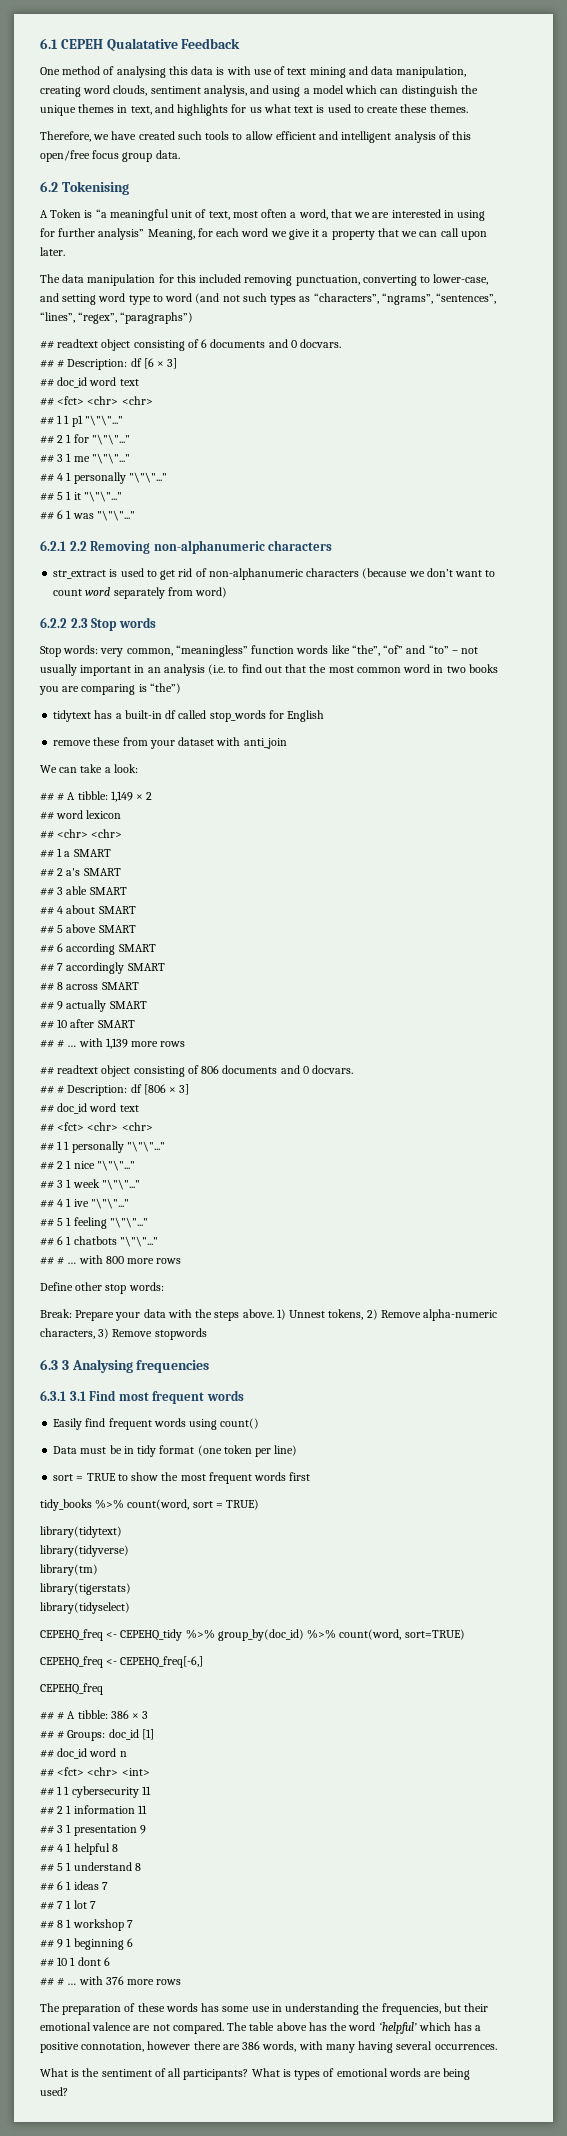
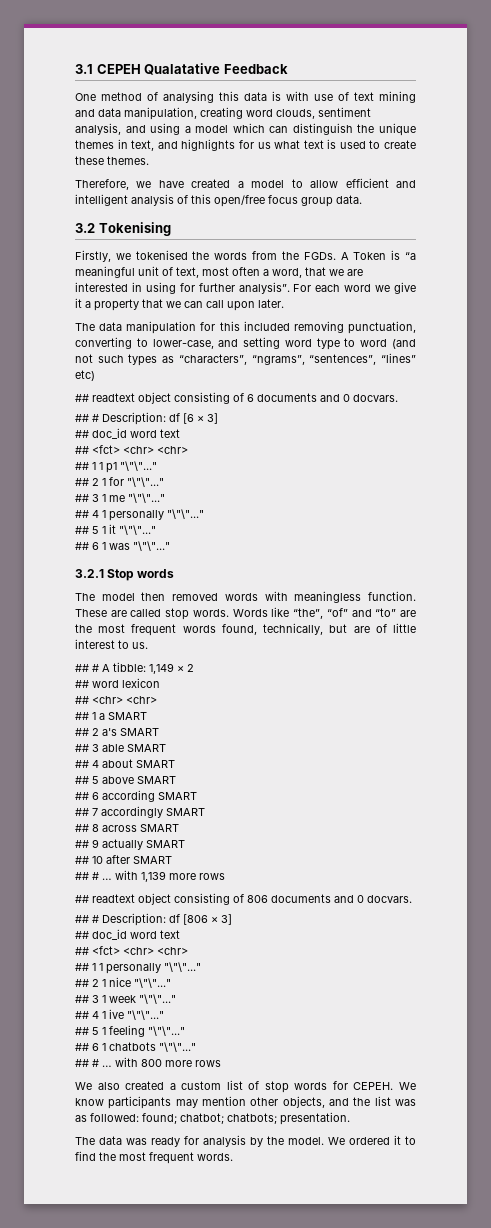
[40,38,58,49] 6.1 -> [75,64,93,74] 3.1
[177,131,230,140] such tools -> [237,180,285,188] a model
[40,181,58,192] 6.2 -> [75,223,95,233] 3.2
(129, 188) none -> [75,250,336,262] Firstly, we tokenised the words from the FGDs.
[98,228,213,240] analysis” Meaning, for -> [238,282,312,294] analysis”. For
[40,312,194,324] “lines”, “regex”, “paragraphs”) -> [381,353,416,363] [75,370,95,381] “lines” etc)
[40,540,333,554] [53,568,496,580] [53,587,228,599] [40,617,156,631] [40,645,329,657] 6.2.1 2.2 Removing non-alphanumeric characters // str_extract is used to get rid of non-alphanumeric characters (because we don’t want to count word separately from word) // 6.2.2 2.3 Stop words // Stop words: very common, “meaningless” function words -> [75,569,175,581] [75,591,417,603] [75,608,268,620] 3.2.1 Stop words // The model then removed words with meaningless function. These are called stop words. Words
[451,647,479,654] [40,664,498,676] [39,683,181,695] [53,710,325,722] [53,737,287,749] [40,764,138,773] – not usually important in an analysis (i.e. to find out that the most common word in two books you are comparing is “the”) // tidytext has a built-in df called stop_words for English // remove these from your dataset with anti_join // We can take a look: -> [400,610,417,617] [75,623,417,636] [75,639,148,649] are the most frequent words found, technically, but are of little interest to us.
[40,1282,164,1294] [40,1309,498,1321] [40,1328,207,1340] [40,1359,210,1373] [40,1390,244,1404] [53,1418,260,1430] [53,1445,298,1457] [53,1472,311,1484] [40,1499,260,1511] [40,1526,122,1538] [40,1545,129,1557] [40,1564,98,1576] [40,1583,131,1595] [40,1602,130,1614] [40,1629,465,1641] [40,1656,204,1668] [40,1683,103,1695] [40,1710,149,1720] [40,1729,154,1741] [40,1748,127,1759] [40,1767,150,1777] [40,1786,151,1798] [40,1805,147,1815] [40,1824,146,1836] [40,1843,118,1855] [40,1862,141,1872] [40,1881,108,1891] [40,1900,96,1910] [40,1919,133,1931] [40,1938,133,1950] [40,1957,110,1967] [40,1976,182,1986] [40,2003,489,2015] [40,2022,482,2034] [40,2041,497,2053] [40,2068,471,2080] [40,2087,68,2096] Define other stop words: // Break: Prepare your data with the steps above. 1) Unnest tokens, 2) Remove alpha-numeric characters, 3) Remove stopwords // 6.3 3 Analysing frequencies // 6.3.1 3.1 Find most frequent words // Easily find frequent words using count() // Data must be in tidy format (one token per line) // sort = TRUE to show the most frequent words first // tidy_books %>% count(word, sort = TRUE) // library(tidytext) // library(tidyverse) // library(tm) // library(tigerstats) // library(tidyselect) // CEPEHQ_freq <- CEPEHQ_tidy %>% group_by(doc_id) %>% count(word, sort=TRUE) // CEPEHQ_freq <- CEPEHQ_freq[-6,] // CEPEHQ_freq // ## # A tibble: 386 × 3 // ## # Groups: doc_id [1] // ## doc_id word n // ## <fct> <chr> <int> // ## 1 1 cybersecurity 11 // ## 2 1 information 11 // ## 3 1 presentation 9 // ## 4 1 helpful 8 // ## 5 1 understand 8 // ## 6 1 ideas 7 // ## 7 1 lot 7 // ## 8 1 workshop 7 // ## 9 1 beginning 6 // ## 10 1 dont 6 // ## # … with 376 more rows // The preparation of these words has some use in understanding the frequencies, but their emotional valence are not compared. The table above has the word ‘helpful’ which has a positive connotation, however there are 386 words, with many having several occurrences. // What is the sentiment of all participants? What is types of emotional words are being used? -> [75,1080,416,1093] [75,1096,416,1109] [75,1112,350,1125] [75,1135,416,1147] [75,1151,233,1164] We also created a custom list of stop words for CEPEH. We know participants may mention other objects, and the list was as followed: found; chatbot; chatbots; presentation. // The data was ready for analysis by the model. We ordered it to find the most frequent words.

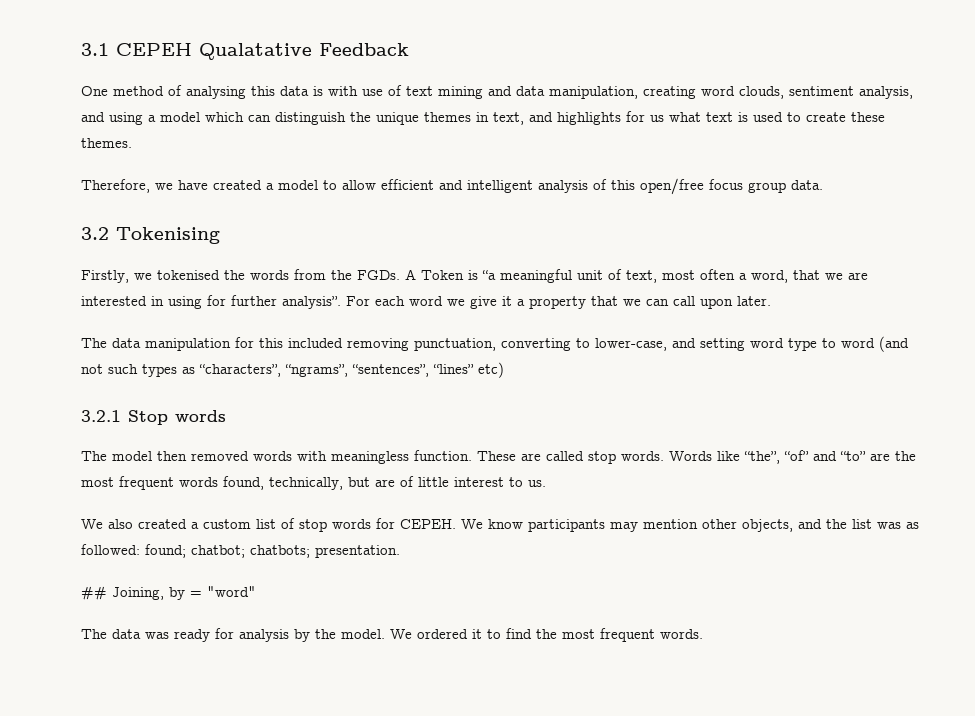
[75,392,398,404] [75,412,218,425] [75,428,180,439] [75,445,188,454] [75,461,157,473] [75,477,164,487] [75,493,165,503] [75,509,204,521] [75,524,156,535] [75,541,170,551] // ## readtext object consisting of 6 documents and 0 docvars. // ## # Description: df [6 × 3] // ## doc_id word text // ## <fct> <chr> <chr> // ## 1 1 p1 "\"\"..." // ## 2 1 for "\"\"..." // ## 3 1 me "\"\"..." // ## 4 1 personally "\"\"..." // ## 5 1 it "\"\"..." // ## 6 1 was "\"\"..." -> (504, 370) none
[75,662,194,674] [75,678,160,688] [75,696,157,704] [75,712,147,720] [75,728,159,736] [75,744,166,752] [75,759,175,768] [75,776,176,784] [75,790,197,802] [75,806,205,818] [75,824,179,832] [75,839,185,850] [75,855,172,864] [75,870,225,882] [75,893,412,905] [75,913,232,926] [75,929,180,940] [75,946,188,955] [75,962,201,974] [75,977,171,988] [75,994,176,1004] [75,1009,164,1020] [75,1025,185,1037] [75,1042,196,1052] [75,1057,221,1067] // ## # A tibble: 1,149 × 2 // ## word lexicon // ## <chr> <chr> // ## 1 a SMART // ## 2 a's SMART // ## 3 able SMART // ## 4 about SMART // ## 5 above SMART // ## 6 according SMART // ## 7 accordingly SMART // ## 8 across SMART // ## 9 actually SMART // ## 10 after SMART // ## # … with 1,139 more rows // ## readtext object consisting of 806 documents and 0 docvars. // ## # Description: df [806 × 3] // ## doc_id word text // ## <fct> <chr> <chr> // ## 1 1 personally "\"\"..." // ## 2 1 nice "\"\"..." // ## 3 1 week "\"\"..." // ## 4 1 ive "\"\"..." // ## 5 1 feeling "\"\"..." // ## 6 1 chatbots "\"\"..." // ## # … with 800 more rows -> (546, 483) none
(350, 1118) none -> [81,586,256,600] // ## Joining, by = "word"

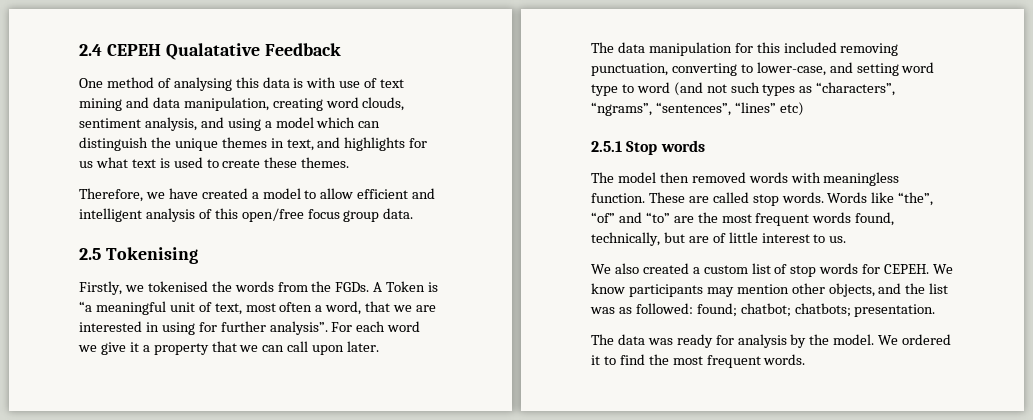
[81,43,109,56] 3.1 -> [79,44,102,56] 2.4
[81,227,109,240] 3.2 -> [79,248,101,260] 2.5
[81,410,121,422] 3.2.1 -> [591,141,622,152] 2.5.1
[81,586,256,600] // ## Joining, by = "word" -> (936, 310) none

